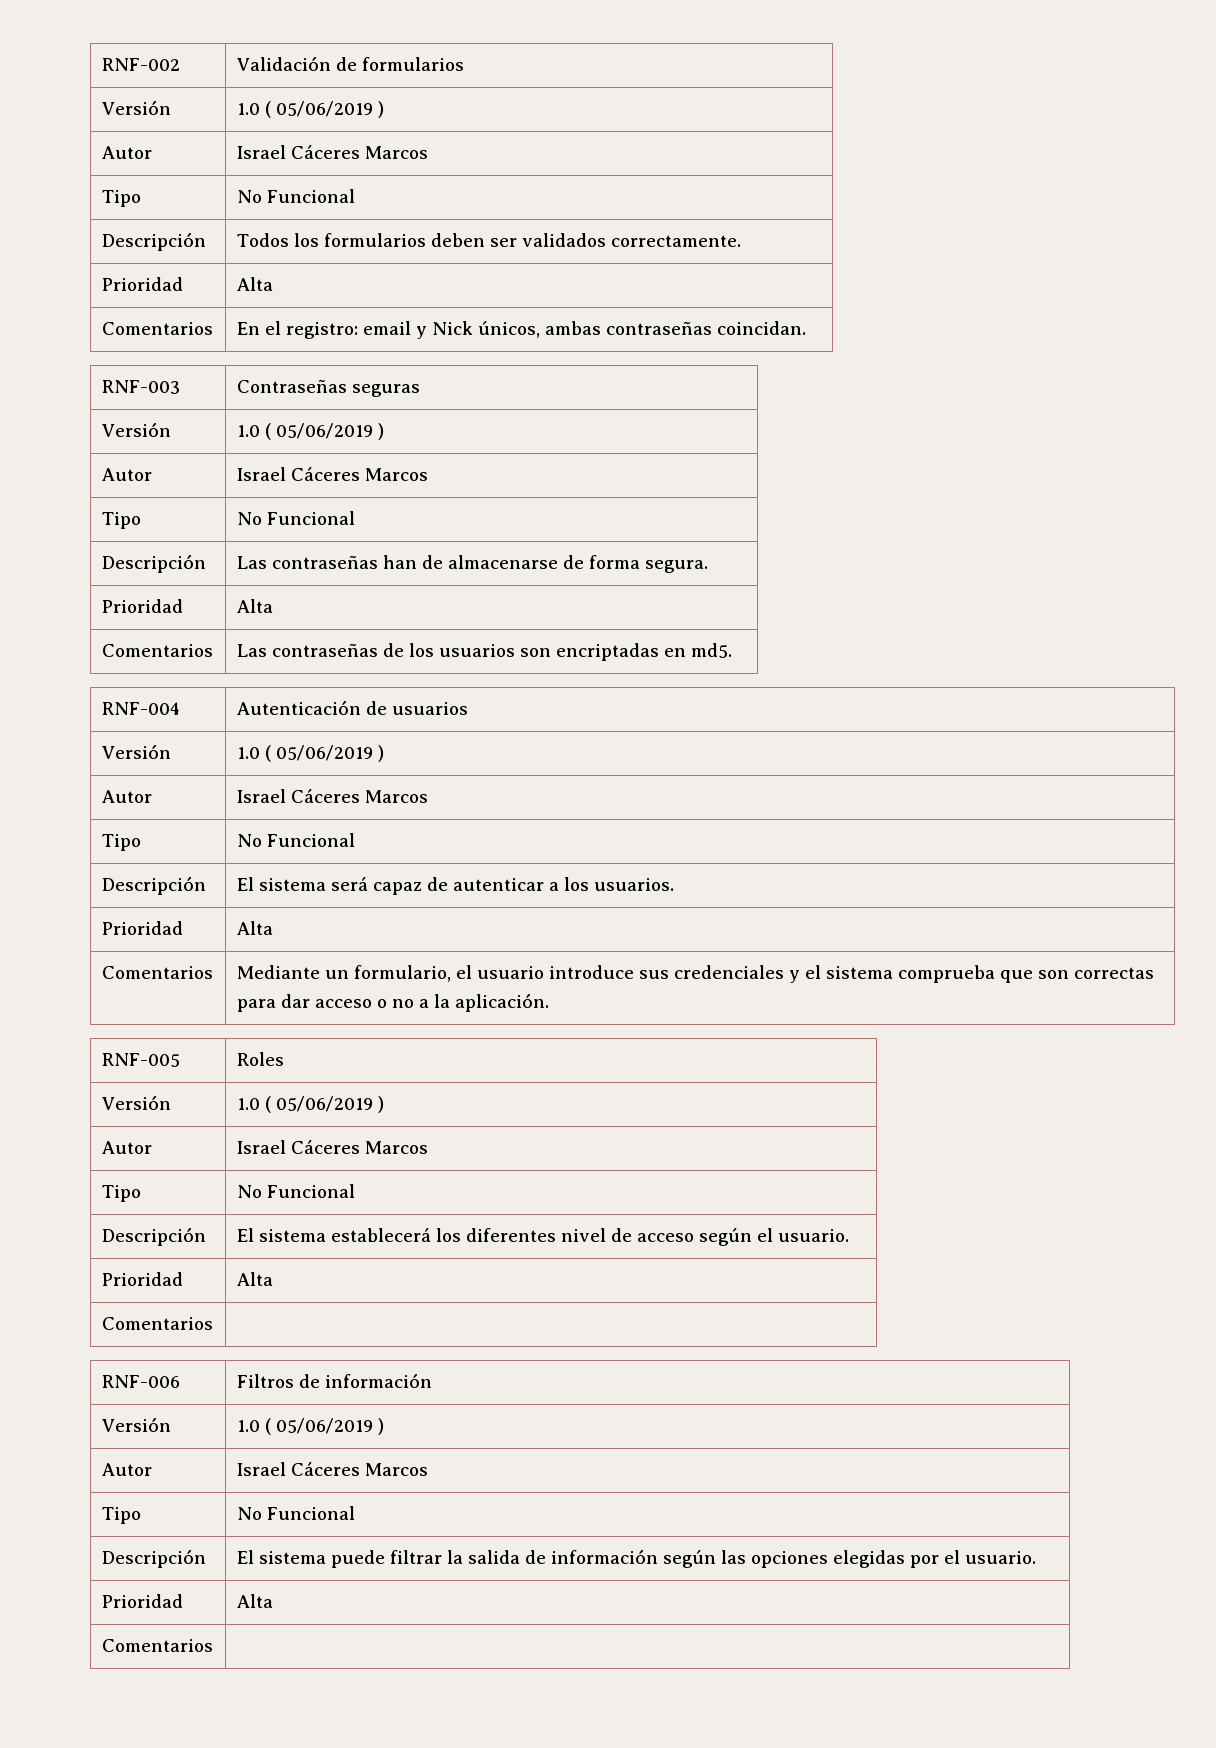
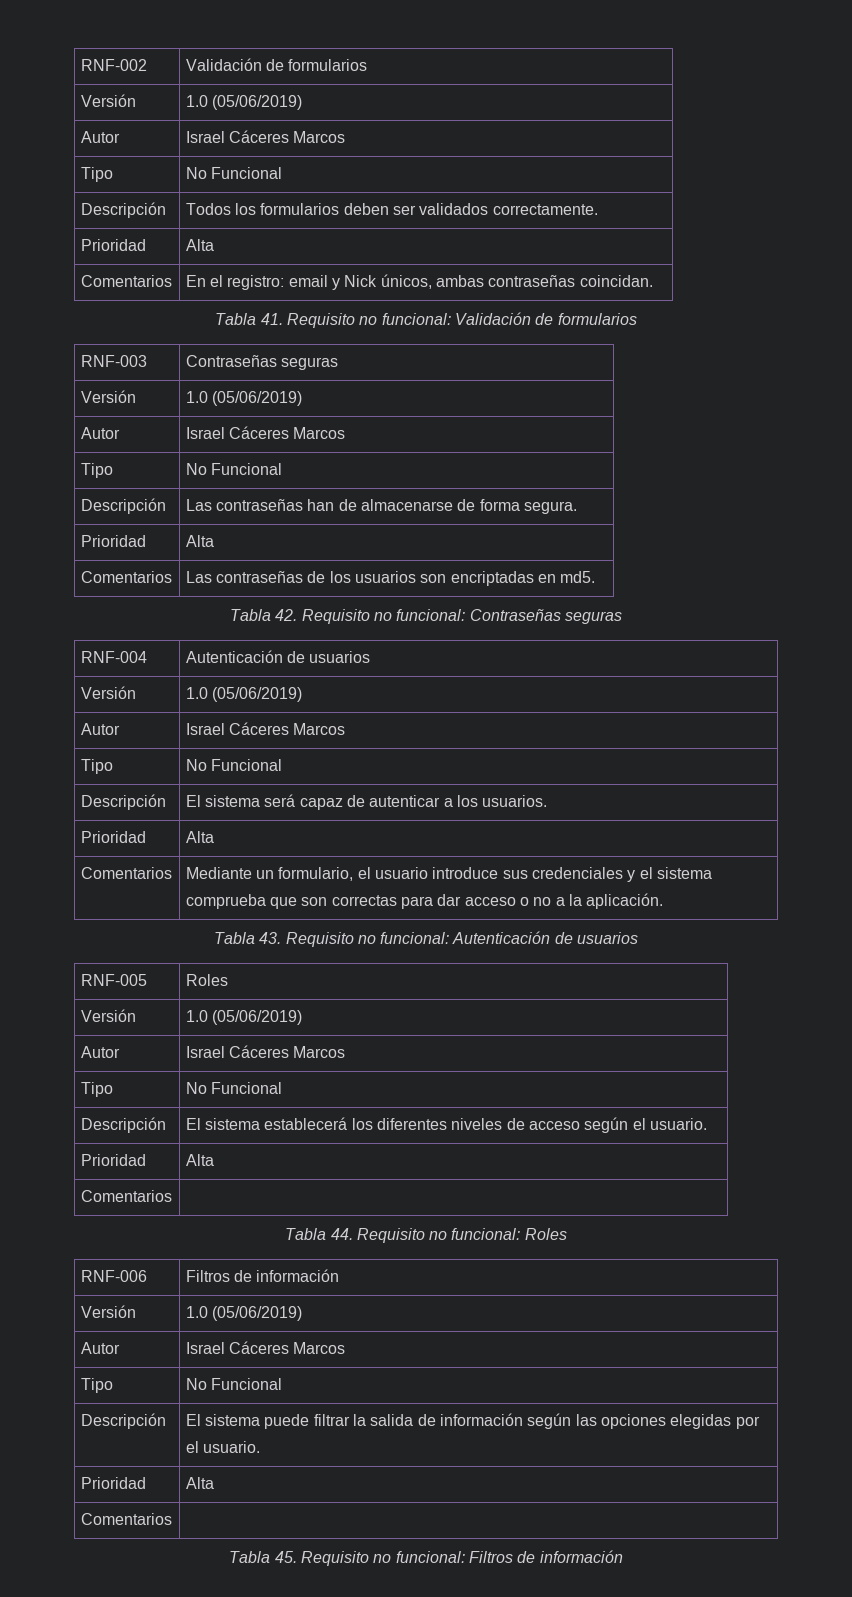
[264,101,384,118] ( 05/06/2019 ) -> [212,95,303,110] (05/06/2019)
(806, 328) none -> [215,312,637,328] // Tabla 41. Requisito no funcional: Validación de formularios
[264,423,384,440] ( 05/06/2019 ) -> [212,391,303,406] (05/06/2019)
(732, 650) none -> [230,609,622,624] // Tabla 42. Requisito no funcional: Contraseñas seguras
[264,745,384,762] ( 05/06/2019 ) -> [212,687,303,702] (05/06/2019)
(549, 1002) none -> [213,931,639,947] // Tabla 43. Requisito no funcional: Autenticación de usuarios
[264,1096,384,1113] ( 05/06/2019 ) -> [212,1010,303,1025] (05/06/2019)
[560,1228,606,1242] nivel -> [451,1118,503,1130] niveles
(213, 1323) none -> [285,1228,567,1243] // Tabla 44. Requisito no funcional: Roles
[264,1418,384,1435] ( 05/06/2019 ) -> [212,1306,303,1321] (05/06/2019)
(213, 1645) none -> [229,1550,623,1566] // Tabla 45. Requisito no funcional: Filtros de información

